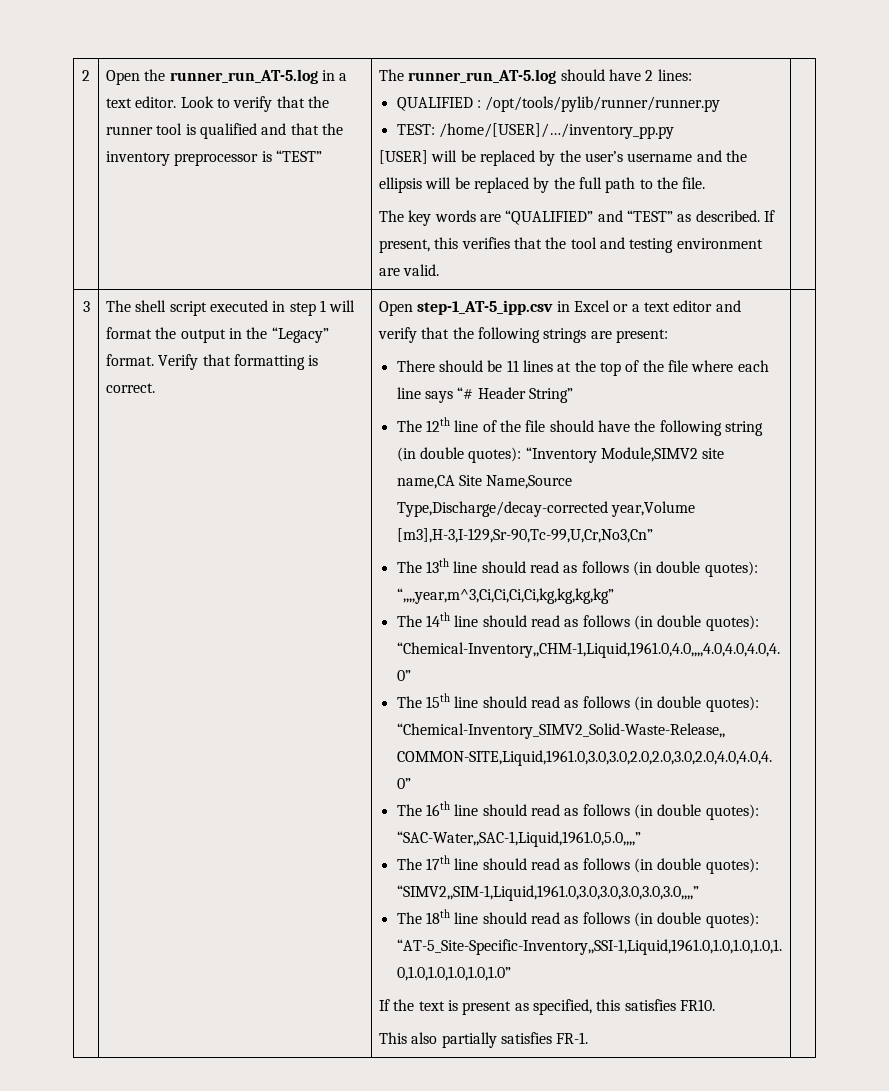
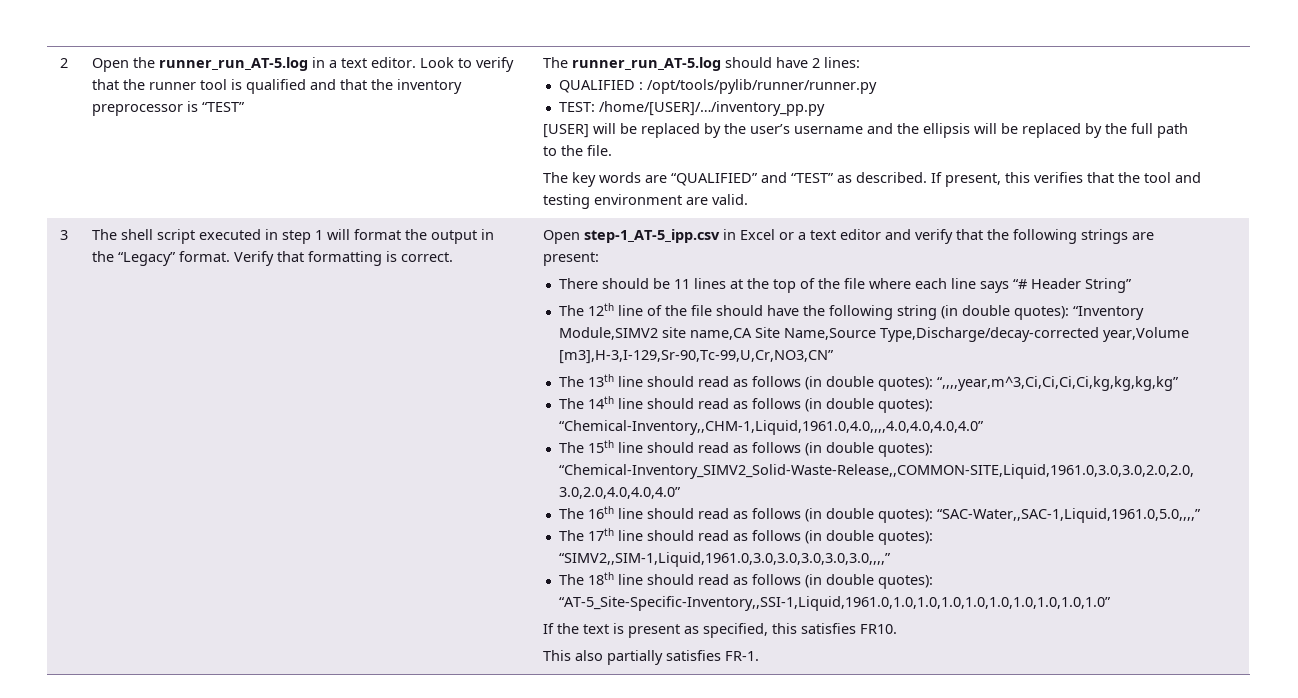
[396,528,653,543] [m3],H-3,I-129,Sr-90,Tc-99,U,Cr,No3,Cn” -> [559,350,835,364] [m3],H-3,I-129,Sr-90,Tc-99,U,Cr,NO3,CN”

